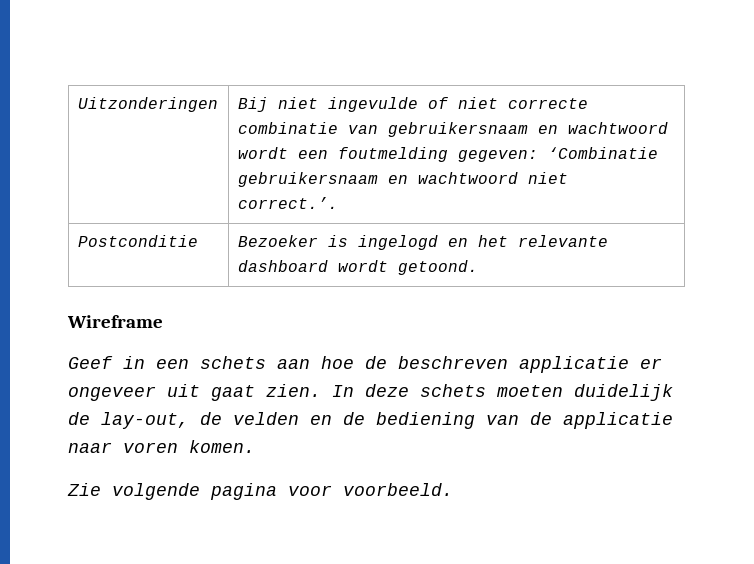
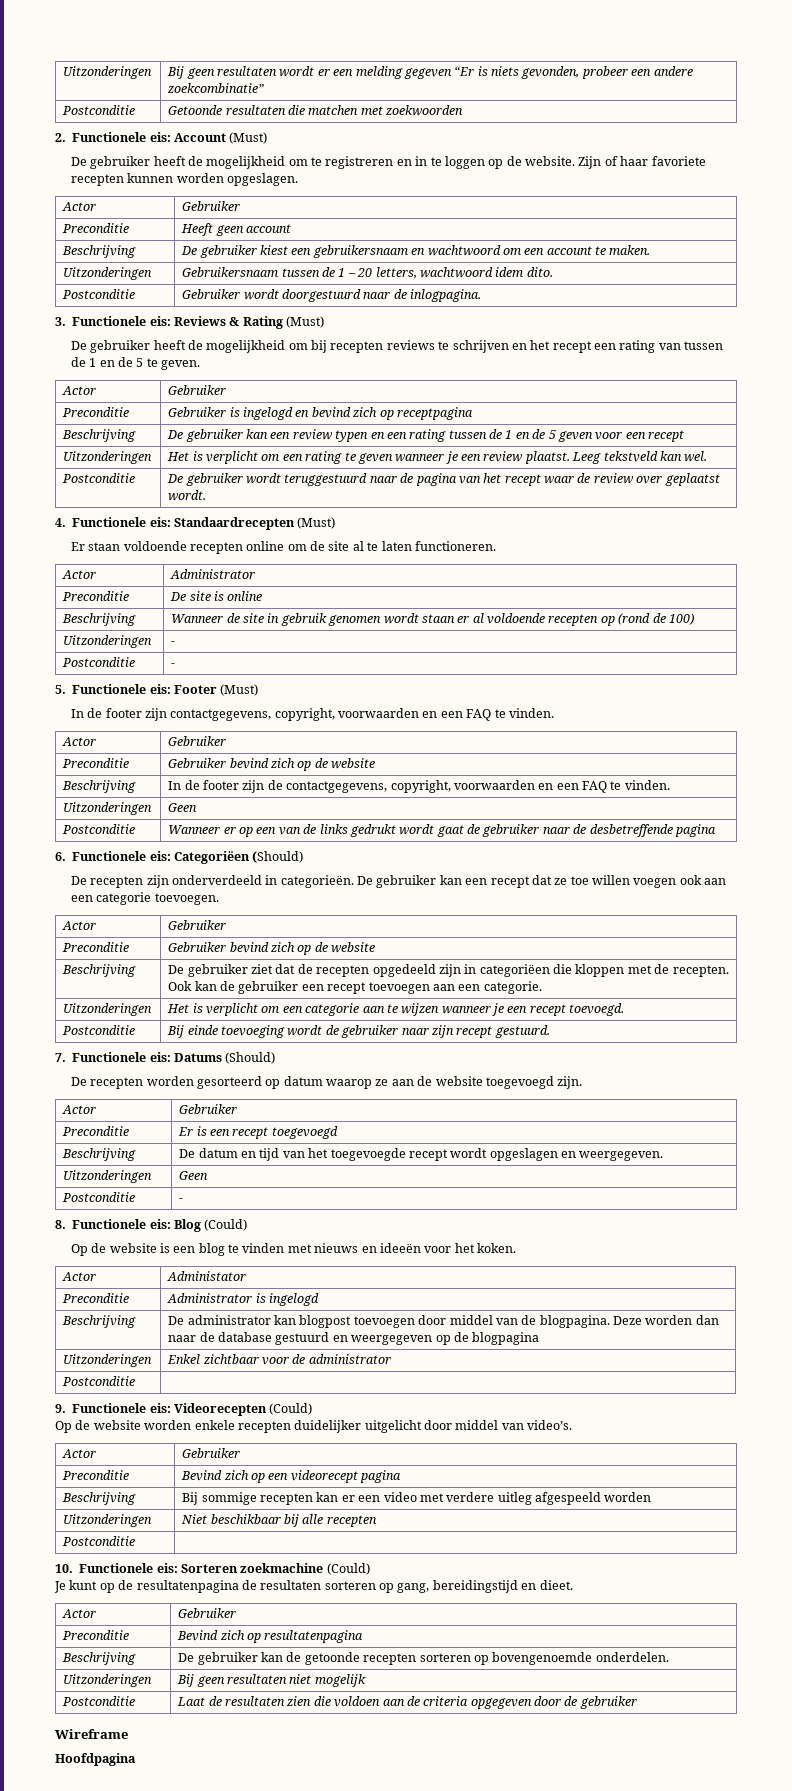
[77,97,218,112] [237,97,588,112] [237,122,668,137] [237,147,658,162] [237,172,568,187] [237,197,338,209] [77,235,198,247] [237,235,608,250] [237,260,478,275] [67,315,163,328] [68,356,662,373] [68,384,673,401] [68,412,673,429] [68,440,255,453] [67,483,453,500] Uitzonderingen | Bij niet ingevulde of niet correcte combinatie van gebruikersnaam en wachtwoord wordt een foutmelding gegeven: ‘Combinatie gebruikersnaam en wachtwoord niet correct.’. // Postconditie | Bezoeker is ingelogd en het relevante dashboard wordt getoond. // Wireframe // Geef in een schets aan hoe de beschreven applicatie er ongeveer uit gaat zien. In deze schets moeten duidelijk de lay-out, de velden en de bediening van de applicatie naar voren komen. // Zie volgende pagina voor voorbeeld. -> [63,66,153,79] [167,66,693,79] [167,83,265,93] [62,105,136,115] [168,105,464,116] [55,132,268,144] [70,156,706,169] [70,173,298,186] [62,202,97,211] [182,201,241,211] [62,223,130,233] [181,223,291,236] [62,245,137,258] [181,245,651,258] [63,267,153,280] [182,267,553,279] [62,289,136,299] [182,289,482,302] [55,316,325,329] [70,340,724,353] [70,357,201,370] [62,386,97,395] [168,385,227,395] [62,407,130,417] [168,407,473,420] [62,429,137,442] [167,429,684,442] [63,451,153,464] [167,451,708,464] [62,473,136,483] [167,473,720,486] [168,490,207,501] [55,517,336,530] [70,541,496,554] [62,570,97,579] [170,569,256,579] [62,591,130,601] [170,591,263,601] [62,613,137,626] [171,613,694,626] [63,635,153,648] [171,641,176,645] [62,657,136,667] [171,663,176,667] [55,684,259,696] [70,708,554,721] [62,737,97,746] [168,736,227,746] [62,758,130,768] [168,758,376,771] [62,780,137,793] [168,780,670,793] [63,802,153,815] [168,803,198,812] [62,824,136,834] [168,824,716,837] [55,851,304,864] [70,875,727,888] [70,892,219,905] [62,921,97,930] [168,920,227,930] [62,942,130,952] [168,942,376,955] [62,964,137,977] [168,964,729,977] [168,981,542,994] [63,1003,153,1016] [167,1003,625,1016] [62,1025,136,1035] [167,1025,550,1038] [55,1052,276,1064] [70,1076,583,1089] [62,1105,97,1114] [179,1104,238,1114] [62,1126,130,1136] [178,1126,338,1139] [62,1148,137,1161] [179,1148,664,1161] [63,1170,153,1183] [179,1171,209,1180] [62,1192,136,1202] [179,1198,184,1202] [55,1219,248,1232] [70,1243,517,1256] [62,1272,97,1281] [167,1271,247,1281] [62,1293,130,1303] [167,1293,319,1306] [62,1315,137,1328] [168,1315,719,1328] [168,1332,540,1345] [63,1354,153,1367] [167,1354,391,1365] [62,1376,136,1386] [55,1403,313,1416] [55,1420,573,1433] [62,1449,97,1458] [182,1448,241,1458] [62,1470,130,1480] [181,1470,402,1483] [62,1492,137,1505] [182,1492,652,1505] [63,1514,153,1527] [181,1514,377,1527] [62,1536,136,1546] [55,1563,370,1575] [54,1580,573,1593] [62,1609,97,1618] [178,1608,237,1618] [62,1630,130,1640] [177,1630,364,1643] [62,1652,137,1665] [178,1652,669,1665] [63,1674,153,1687] [177,1674,366,1687] [62,1696,136,1706] [177,1696,637,1709] [55,1729,128,1739] [55,1753,136,1766] Uitzonderingen | Bij geen resultaten wordt er een melding gegeven “Er is niets gevonden, probeer een andere zoekcombinatie” // Postconditie | Getoonde resultaten die matchen met zoekwoorden // 2. Functionele eis: Account (Must) // De gebruiker heeft de mogelijkheid om te registreren en in te loggen op de website. Zijn of haar favoriete recepten kunnen worden opgeslagen. // Actor | Gebruiker // Preconditie | Heeft geen account // Beschrijving | De gebruiker kiest een gebruikersnaam en wachtwoord om een account te maken. // Uitzonderingen | Gebruikersnaam tussen de 1 – 20 letters, wachtwoord idem dito. // Postconditie | Gebruiker wordt doorgestuurd naar de inlogpagina. // 3. Functionele eis: Reviews & Rating (Must) // De gebruiker heeft de mogelijkheid om bij recepten reviews te schrijven en het recept een rating van tussen de 1 en de 5 te geven. // Actor | Gebruiker // Preconditie | Gebruiker is ingelogd en bevind zich op receptpagina // Beschrijving | De gebruiker kan een review typen en een rating tussen de 1 en de 5 geven voor een recept // Uitzonderingen | Het is verplicht om een rating te geven wanneer je een review plaatst. Leeg tekstveld kan wel. // Postconditie | De gebruiker wordt teruggestuurd naar de pagina van het recept waar de review over geplaatst wordt. // 4. Functionele eis: Standaardrecepten (Must) // Er staan voldoende recepten online om de site al te laten functioneren. // Actor | Administrator // Preconditie | De site is online // Beschrijving | Wanneer de site in gebruik genomen wordt staan er al voldoende recepten op (rond de 100) // Uitzonderingen | - // Postconditie | - // 5. Functionele eis: Footer (Must) // In de footer zijn contactgegevens, copyright, voorwaarden en een FAQ te vinden. // Actor | Gebruiker // Preconditie | Gebruiker bevind zich op de website // Beschrijving | In de footer zijn de contactgegevens, copyright, voorwaarden en een FAQ te vinden. // Uitzonderingen | Geen // Postconditie | Wanneer er op een van de links gedrukt wordt gaat de gebruiker naar de desbetreffende pagina // 6. Functionele eis: Categoriëen (Should) // De recepten zijn onderverdeeld in categorieën. De gebruiker kan een recept dat ze toe willen voegen ook aan een categorie toevoegen. // Actor | Gebruiker // Preconditie | Gebruiker bevind zich op de website // Beschrijving | De gebruiker ziet dat de recepten opgedeeld zijn in categoriëen die kloppen met de recepten. Ook kan de gebruiker een recept toevoegen aan een categorie. // Uitzonderingen | Het is verplicht om een categorie aan te wijzen wanneer je een recept toevoegd. // Postconditie | Bij einde toevoeging wordt de gebruiker naar zijn recept gestuurd. // 7. Functionele eis: Datums (Should) // De recepten worden gesorteerd op datum waarop ze aan de website toegevoegd zijn. // Actor | Gebruiker // Preconditie | Er is een recept toegevoegd // Beschrijving | De datum en tijd van het toegevoegde recept wordt opgeslagen en weergegeven. // Uitzonderingen | Geen // Postconditie | - // 8. Functionele eis: Blog (Could) // Op de website is een blog te vinden met nieuws en ideeën voor het koken. // Actor | Administator // Preconditie | Administrator is ingelogd // Beschrijving | De administrator kan blogpost toevoegen door middel van de blogpagina. Deze worden dan naar de database gestuurd en weergegeven op de blogpagina // Uitzonderingen | Enkel zichtbaar voor de administrator // Postconditie | // 9. Functionele eis: Videorecepten (Could) // Op de website worden enkele recepten duidelijker uitgelicht door middel van video’s. // Actor | Gebruiker // Preconditie | Bevind zich op een videorecept pagina // Beschrijving | Bij sommige recepten kan er een video met verdere uitleg afgespeeld worden // Uitzonderingen | Niet beschikbaar bij alle recepten // Postconditie | // 10. Functionele eis: Sorteren zoekmachine (Could) // Je kunt op de resultatenpagina de resultaten sorteren op gang, bereidingstijd en dieet. // Actor | Gebruiker // Preconditie | Bevind zich op resultatenpagina // Beschrijving | De gebruiker kan de getoonde recepten sorteren op bovengenoemde onderdelen. // Uitzonderingen | Bij geen resultaten niet mogelijk // Postconditie | Laat de resultaten zien die voldoen aan de criteria opgegeven door de gebruiker // Wireframe // Hoofdpagina

